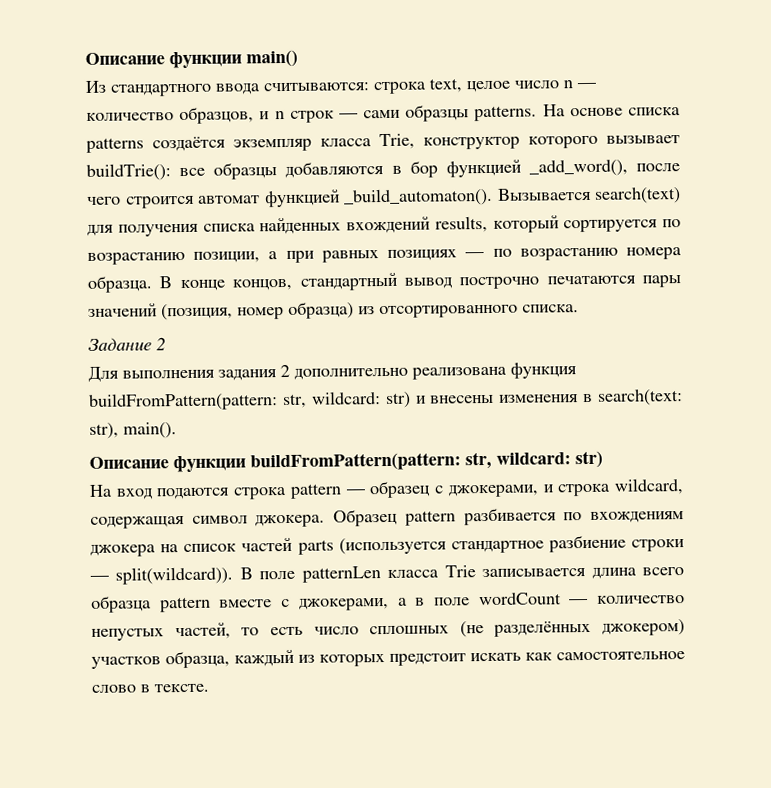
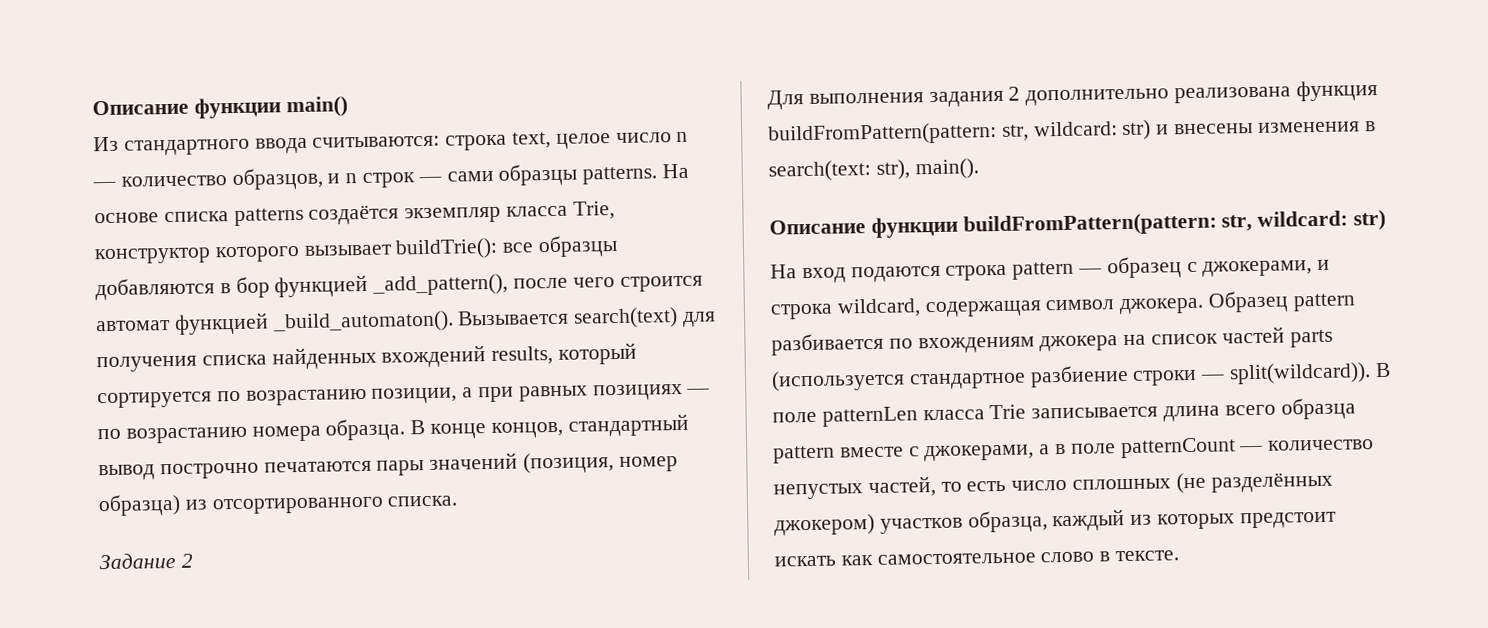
[528,159,628,177] _add_word(), -> [372,273,509,296] _add_pattern(),
[477,592,562,606] wordCount -> [1120,437,1236,459] patternCount

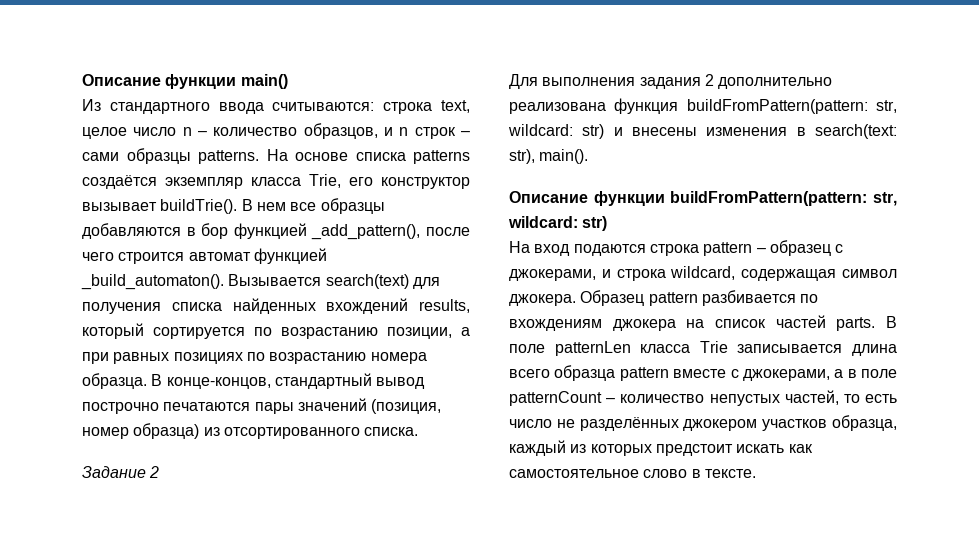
[92,181,116,188] — -> [198,131,207,136] –
[417,176,442,183] — -> [460,131,470,136] –
[94,237,499,265] конструктор которого вызывает buildTrie(): -> [349,177,470,189] [82,199,286,214] его конструктор вызывает buildTrie(). В нем
[686,388,711,394] — -> (243, 358) none
[430,421,563,439] конце концов, -> [166,377,271,389] конце-концов,
[1078,268,1103,274] — -> [756,248,766,253] –
[1289,329,1333,348] [771,362,1372,392] parts (используется стандартное разбиение строки — split(wildcard)). -> [836,317,876,331] parts.
[1239,445,1264,452] — -> [606,398,616,403] –
[1072,471,1333,494] [774,513,875,536] сплошных (не разделённых джокером) -> [556,417,758,431] не разделённых джокером

